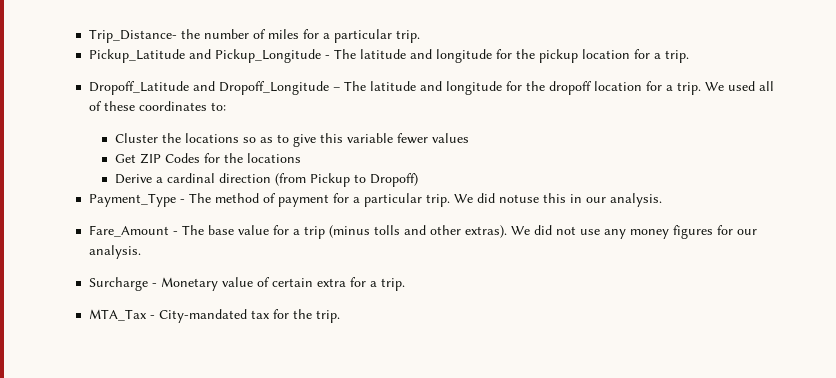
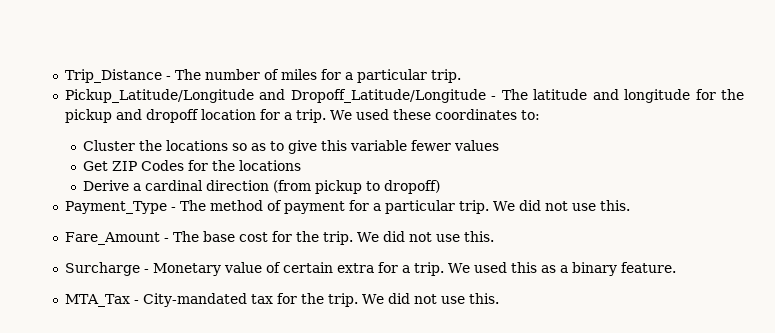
[88,29,200,43] Trip_Distance- the -> [64,69,201,83] Trip_Distance - The
[88,49,321,63] Pickup_Latitude and Pickup_Longitude -> [64,89,486,103] Pickup_Latitude/Longitude and Dropoff_Latitude/Longitude
[581,49,689,63] [88,81,545,95] location for a trip. // Dropoff_Latitude and Dropoff_Longitude – The latitude and longitude for the -> [115,109,142,120] and
[758,81,774,91] [88,101,102,111] all of -> (389, 114) none
[309,173,418,187] Pickup to Dropoff) -> [315,180,441,194] pickup to dropoff)
[498,193,662,207] notuse this in our analysis. -> [544,200,630,211] not use this.
[237,225,757,239] [88,245,141,259] value for a trip (minus tolls and other extras). We did not use any money figures for our analysis. -> [238,231,494,245] cost for the trip. We did not use this.
(405, 284) none -> [447,262,676,276] We used this as a binary feature.
(340, 316) none -> [361,293,499,304] We did not use this.

